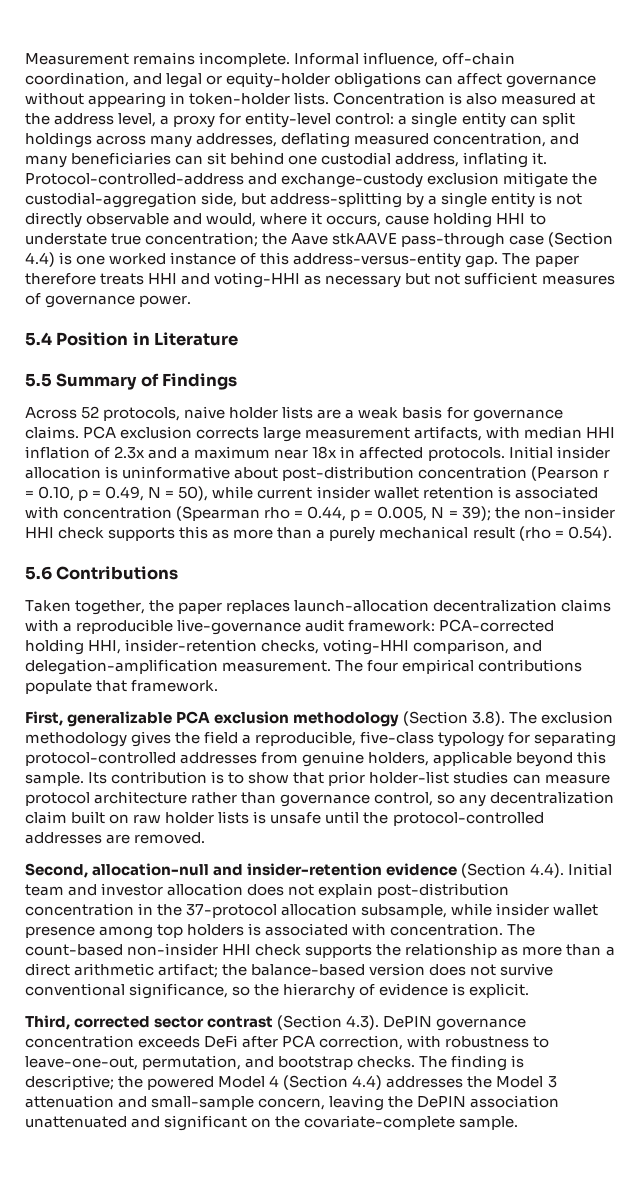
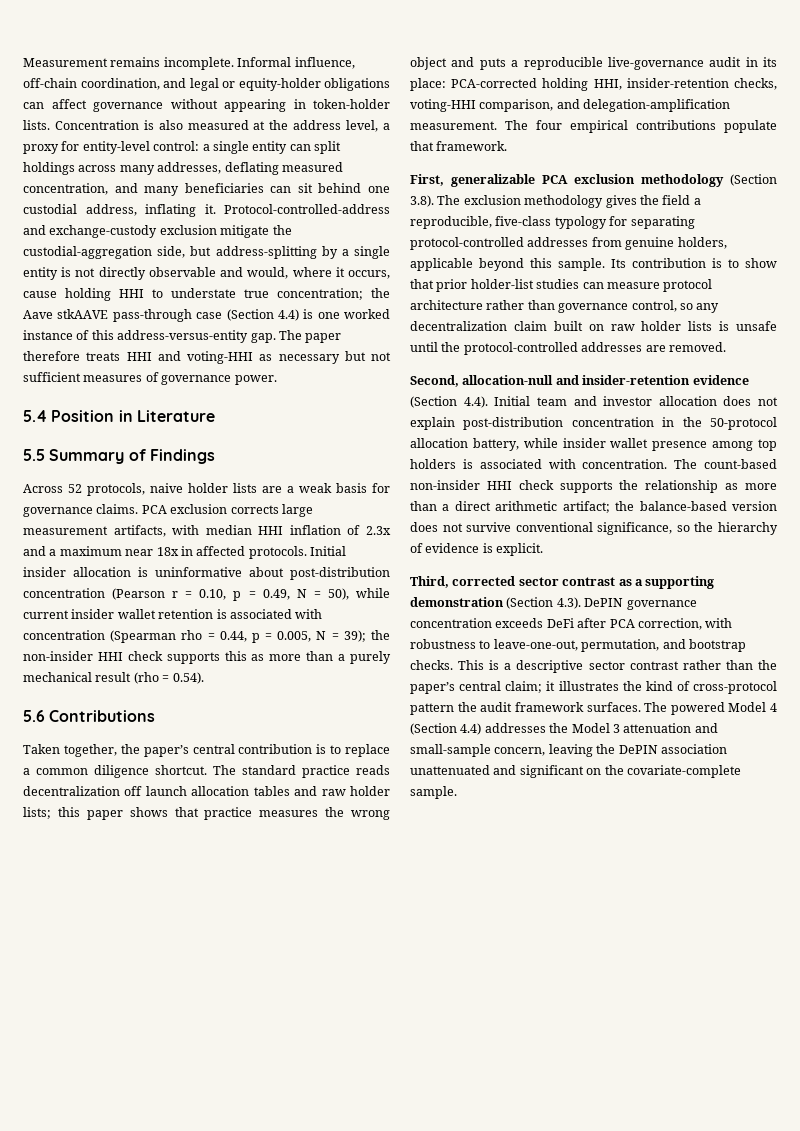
[178,599,612,614] [25,619,59,632] paper replaces launch-allocation decentralization claims with -> [143,744,390,757] [23,765,390,778] [23,786,390,796] [23,807,390,820] [410,57,506,70] paper’s central contribution is to replace a common diligence shortcut. The standard practice reads decentralization off launch allocation tables and raw holder lists; this paper shows that practice measures the wrong object and puts
[348,620,436,632] framework: -> [745,57,777,67] [410,78,446,91] in its place:
[186,903,448,918] 37-protocol allocation subsample, -> [710,417,777,430] [410,438,519,451] 50-protocol allocation battery,
(274, 1022) none -> [618,576,715,589] [410,597,504,607] as a supporting demonstration
[419,1055,525,1071] [25,1075,144,1090] The finding is descriptive; the -> [458,660,777,673] [410,681,777,694] [410,702,668,715] This is a descriptive sector contrast rather than the paper’s central claim; it illustrates the kind of cross-protocol pattern the audit framework surfaces. The

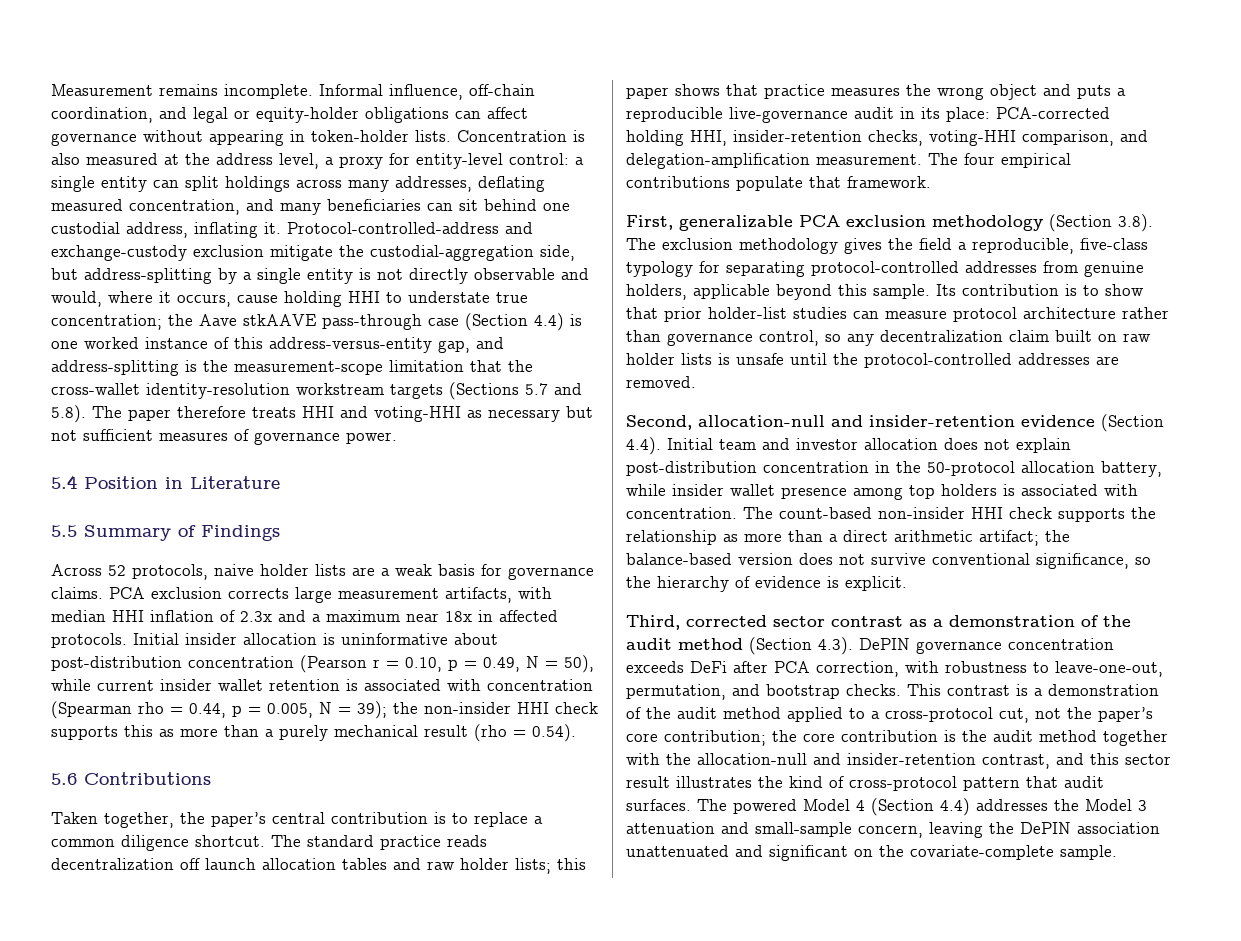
[250,333,276,343] gap. -> [438,337,504,353] [51,360,533,376] [51,382,582,400] [51,405,86,423] gap, and address-splitting is the measurement-scope limitation that the cross-wallet identity-resolution workstream targets (Sections 5.7 and 5.8).
[645,576,715,589] [410,597,504,607] supporting demonstration -> [949,615,1131,627] [626,638,743,650] demonstration of the audit method
(485, 665) none -> [947,685,1010,696] contrast
[516,660,777,673] [410,681,556,694] descriptive sector contrast rather than the paper’s central claim; it -> [1048,684,1159,696] [626,707,1153,723] [626,730,1168,746] [626,753,1171,769] [626,776,670,788] demonstration of the audit method applied to a cross-protocol cut, not the paper’s core contribution; the core contribution is the audit method together with the allocation-null and insider-retention contrast, and this sector result
[457,702,584,712] the audit framework -> [1026,776,1104,788] that audit

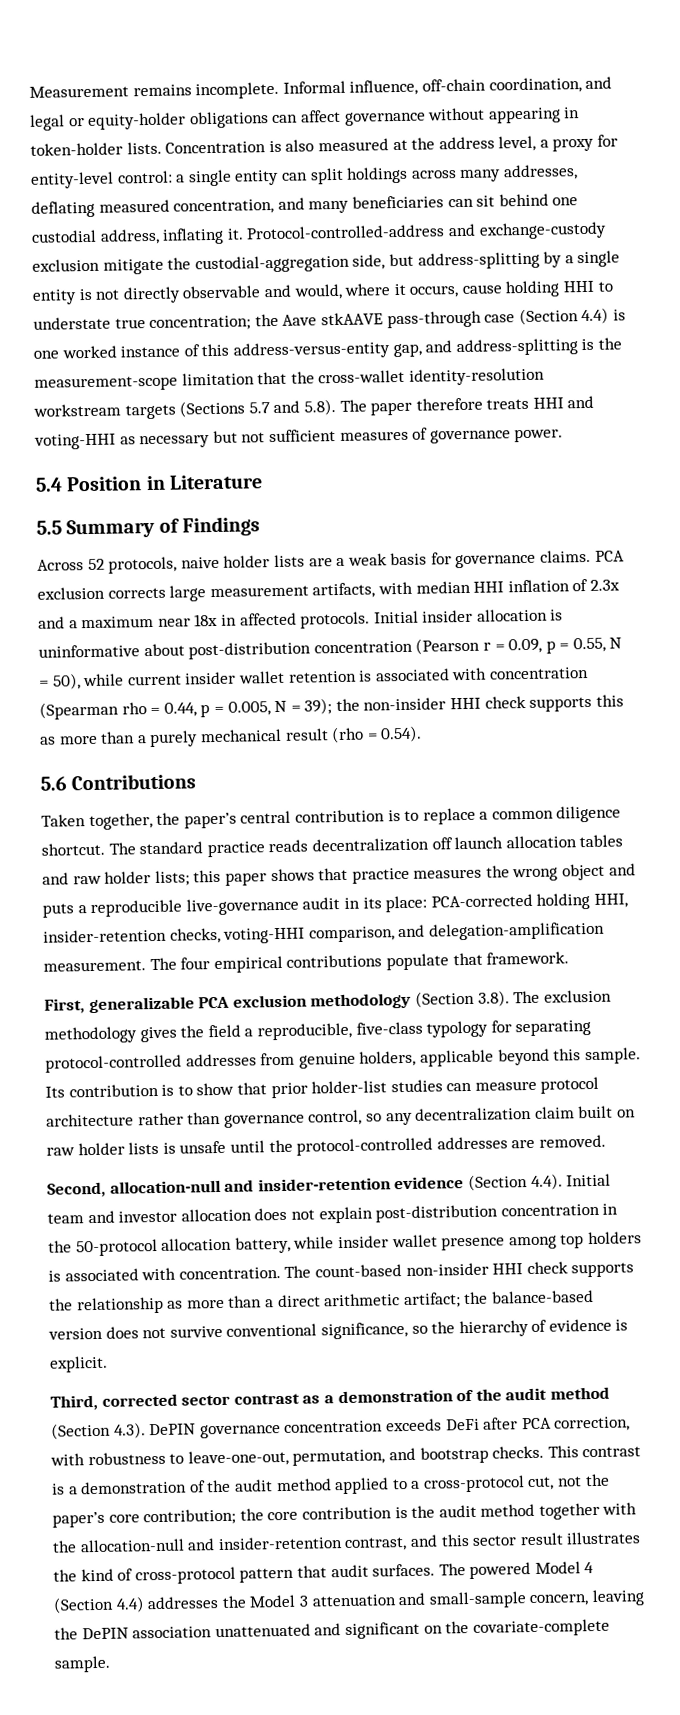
[405,657,520,672] 0.10, p = 0.49, -> [508,637,606,654] 0.09, p = 0.55,

